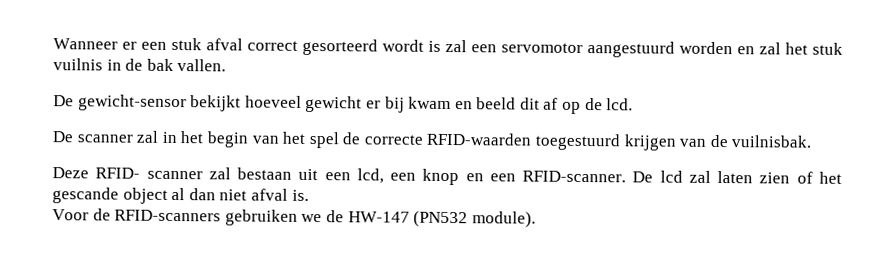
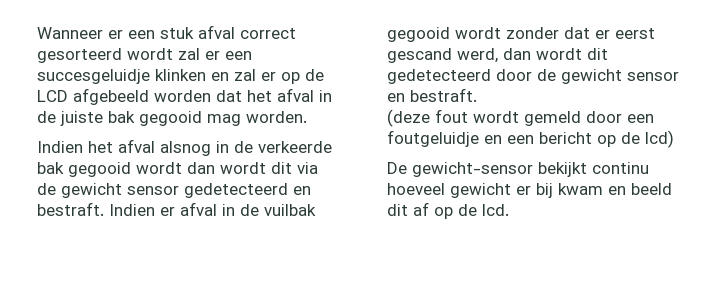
[428,39,843,58] [53,58,227,72] is zal een servomotor aangestuurd worden en zal het stuk vuilnis in de bak vallen. -> [178,48,252,60] [37,69,324,84] [37,88,332,105] [37,111,307,126] [37,139,332,156] [37,162,318,177] [37,183,311,198] [37,202,316,216] [387,27,655,42] [387,48,608,63] [387,69,679,84] [387,88,477,102] [387,109,654,127] [387,130,674,148] zal er een succesgeluidje klinken en zal er op de LCD afgebeeld worden dat het afval in de juiste bak gegooid mag worden. // Indien het afval alsnog in de verkeerde bak gegooid wordt dan wordt dit via de gewicht sensor gedetecteerd en bestraft. Indien er afval in de vuilbak gegooid wordt zonder dat er eerst gescand werd, dan wordt dit gedetecteerd door de gewicht sensor en bestraft. // (deze fout wordt gemeld door een foutgeluidje en een bericht op de lcd)
(242, 103) none -> [592,162,649,174] continu
[52,130,812,151] [52,167,843,186] [52,187,309,204] [52,208,536,228] // De scanner zal in het begin van het spel de correcte RFID-waarden toegestuurd krijgen van de vuilnisbak. // Deze RFID- scanner zal bestaan uit een lcd, een knop en een RFID-scanner. De lcd zal laten zien of het gescande object al dan niet afval is. // Voor de RFID-scanners gebruiken we de HW-147 (PN532 module). -> (509, 210) none

